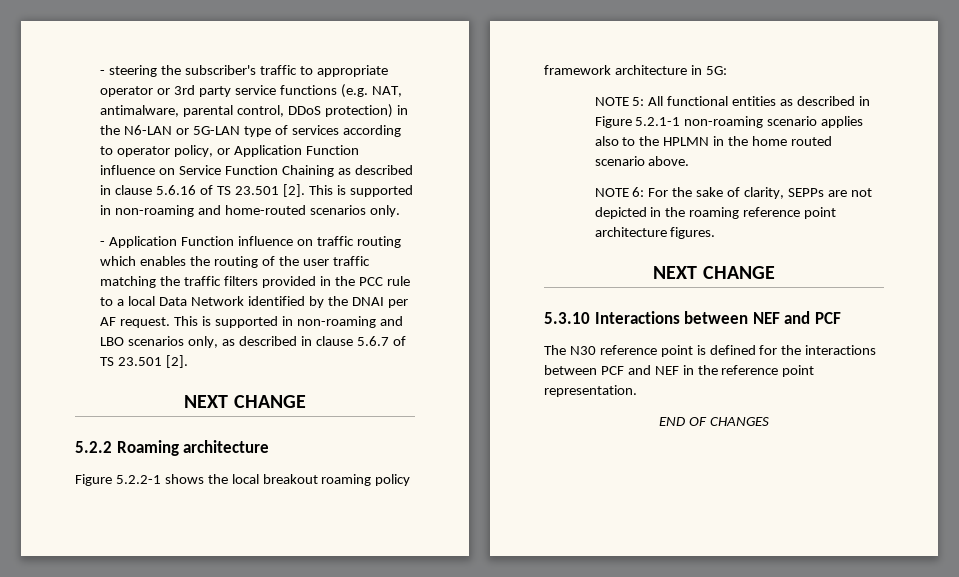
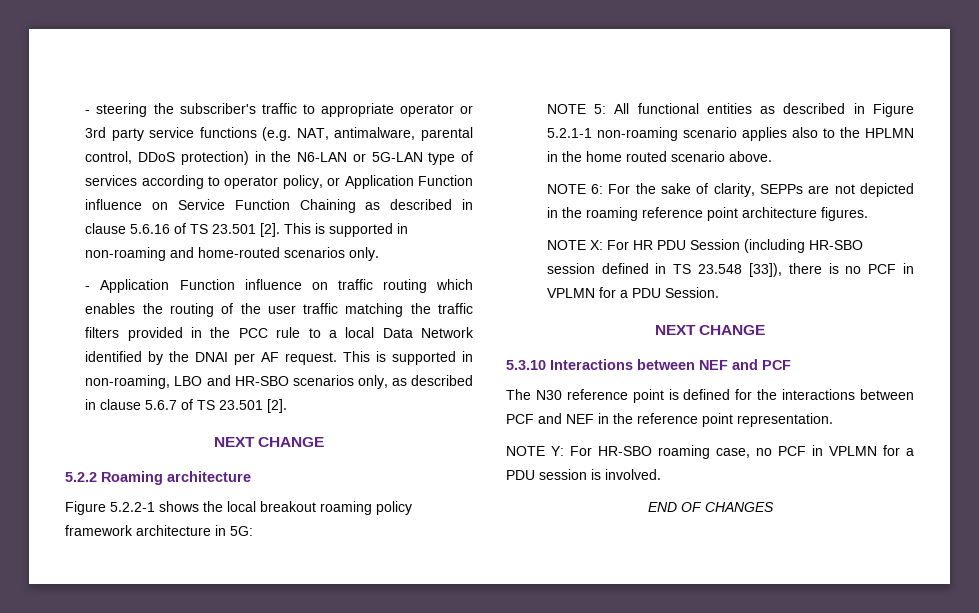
[296,316,403,328] [100,337,125,346] non-roaming and LBO -> [85,375,289,389] non-roaming, LBO and HR-SBO
(716, 233) none -> [546,239,863,253] [546,263,914,277] [546,287,719,298] // NOTE X: For HR PDU Session (including HR-SBO session defined in TS 23.548 [33]), there is no PCF in VPLMN for a PDU Session.
(637, 391) none -> [506,445,914,459] [506,469,661,480] // NOTE Y: For HR-SBO roaming case, no PCF in VPLMN for a PDU session is involved.

